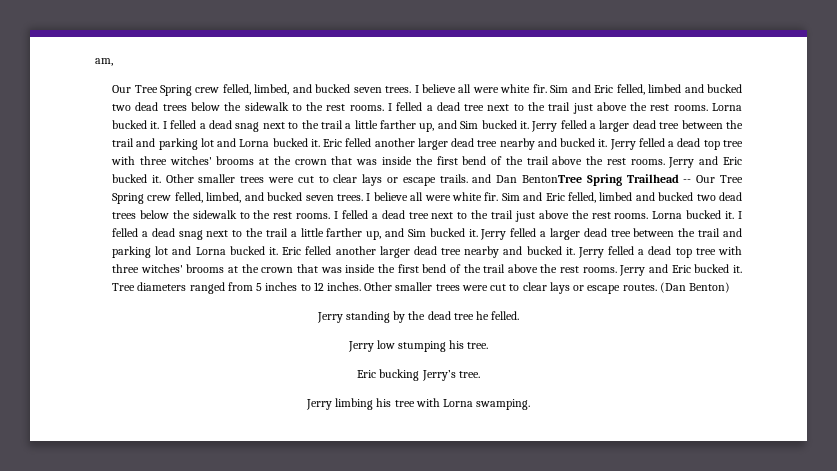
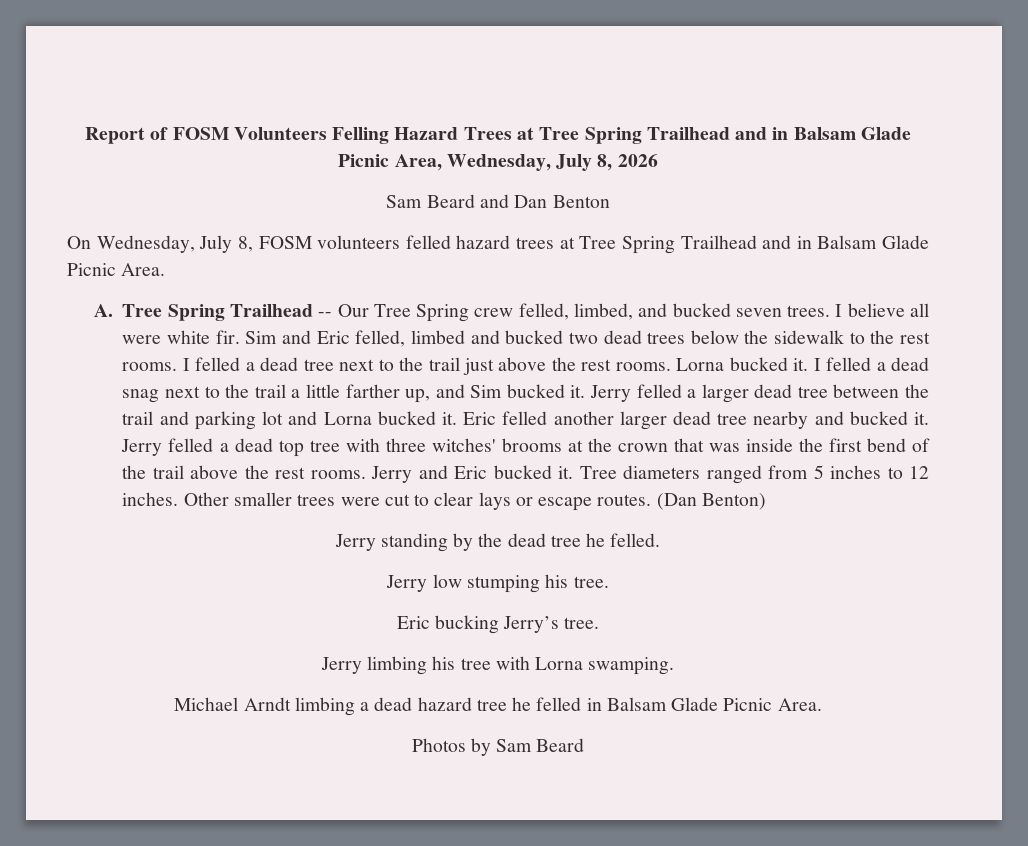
[95,58,113,66] [112,84,742,96] [112,102,742,114] [112,120,743,132] [112,138,743,150] [111,156,743,168] [112,174,583,186] am, // Our Tree Spring crew felled, limbed, and bucked seven trees. I believe all were white fir. Sim and Eric felled, limbed and bucked two dead trees below the sidewalk to the rest rooms. I felled a dead tree next to the trail just above the rest rooms. Lorna bucked it. I felled a dead snag next to the trail a little farther up, and Sim bucked it. Jerry felled a larger dead tree between the trail and parking lot and Lorna bucked it. Eric felled another larger dead tree nearby and bucked it. Jerry felled a dead top tree with three witches' brooms at the crown that was inside the first bend of the trail above the rest rooms. Jerry and Eric bucked it. Other smaller trees were cut to clear lays or escape trails. and Dan BentonTree -> [85,127,911,144] [338,154,658,171] [386,194,610,208] [67,235,929,254] [67,263,166,276] [93,304,163,317] Report of FOSM Volunteers Felling Hazard Trees at Tree Spring Trailhead and in Balsam Glade Picnic Area, Wednesday, July 8, 2026 // Sam Beard and Dan Benton // On Wednesday, July 8, FOSM volunteers felled hazard trees at Tree Spring Trailhead and in Balsam Glade Picnic Area. // A. Tree
(531, 404) none -> [174,697,822,716] [411,738,585,756] // Michael Arndt limbing a dead hazard tree he felled in Balsam Glade Picnic Area. // Photos by Sam Beard

